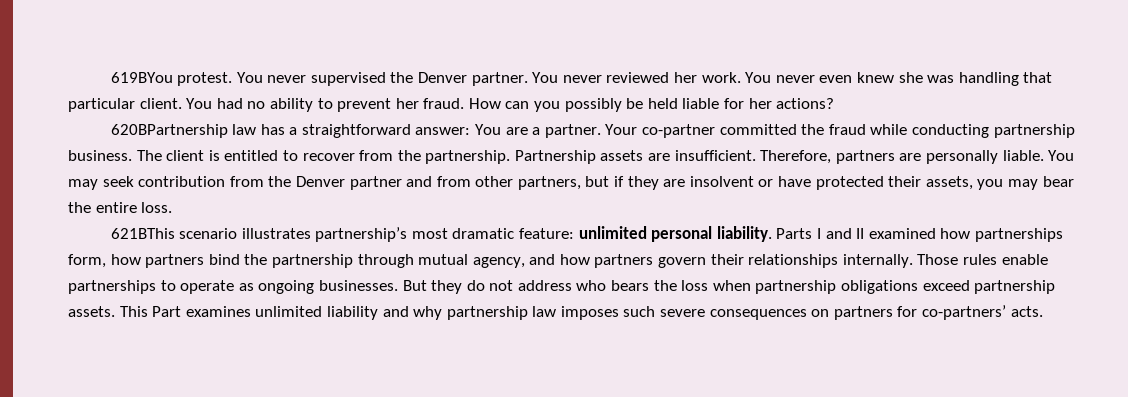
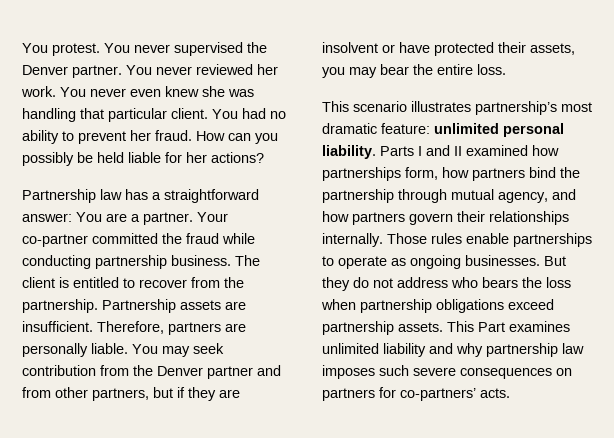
[110,72,173,83] 619BYou -> [22,43,48,53] You
[110,124,228,138] 620BPartnership -> [22,189,96,203] Partnership
[110,228,175,239] 621BThis -> [322,101,349,112] This

